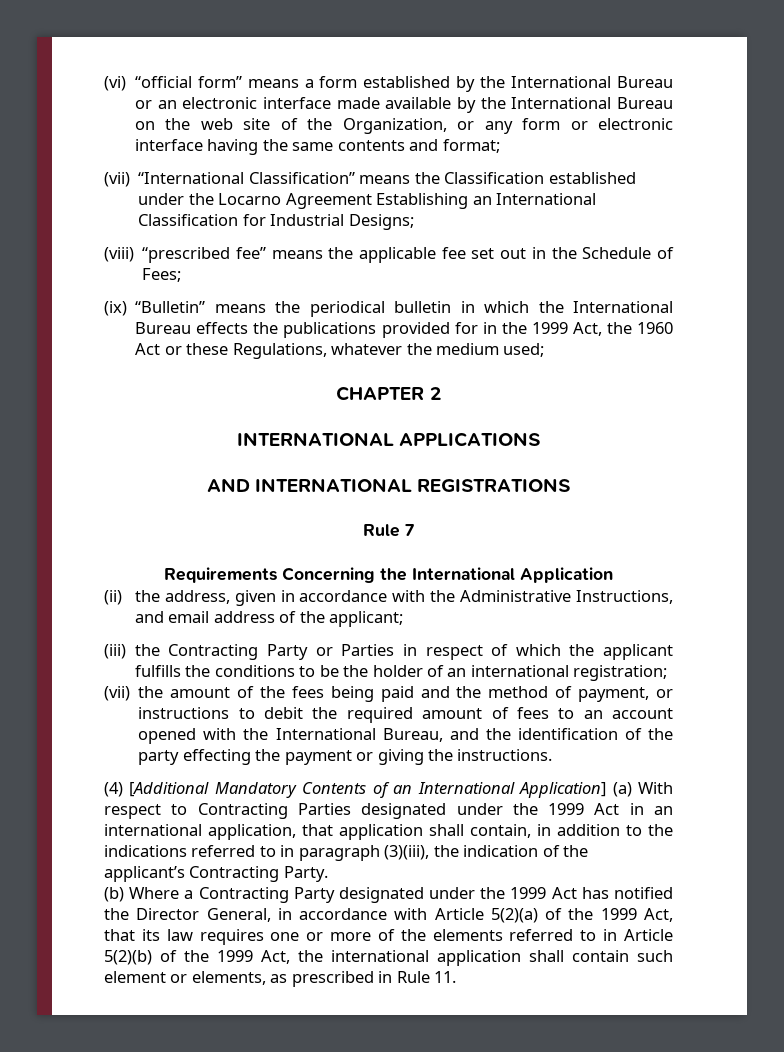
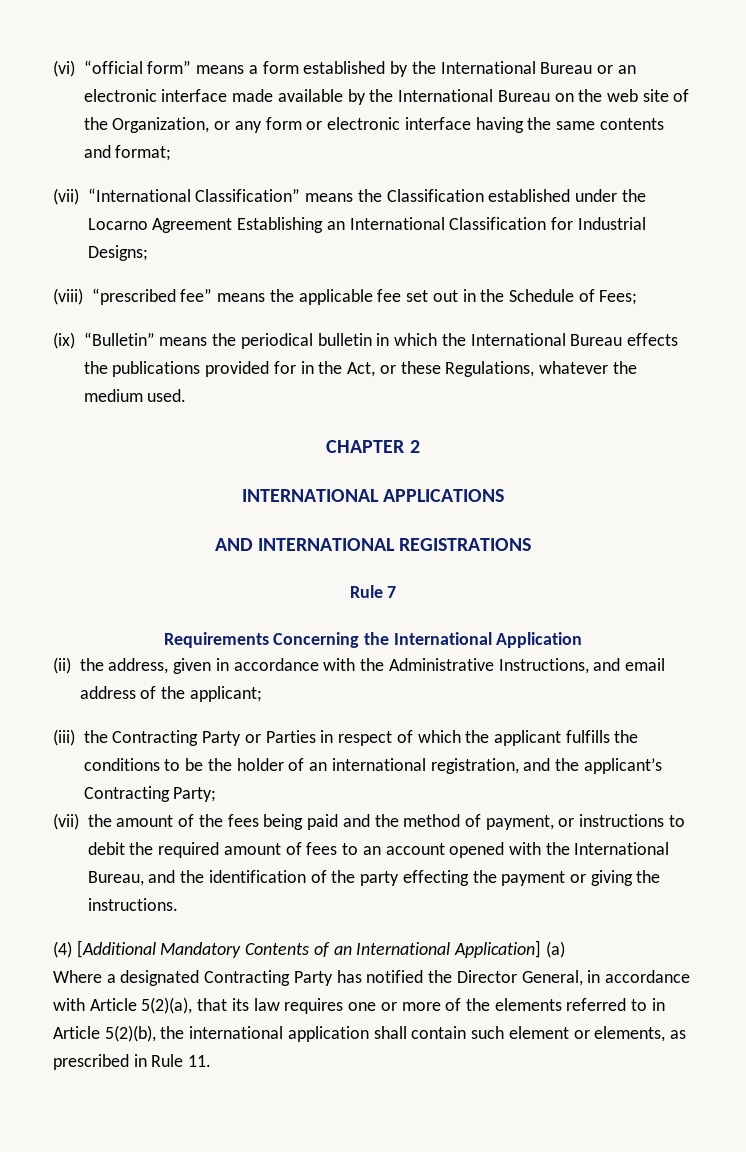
[531,322,673,336] [135,343,161,355] 1999 Act, the 1960 Act -> [347,362,376,377] Act,
[503,343,545,357] used; -> [147,389,187,402] used.
[573,665,668,681] registration; -> [430,758,662,774] [83,786,217,802] registration, and the applicant’s Contracting Party;
[638,782,674,794] [104,803,673,819] [104,824,673,840] [104,845,589,861] [104,866,328,882] [104,887,124,902] With respect to Contracting Parties designated under the 1999 Act in an international application, that application shall contain, in addition to the indications referred to in paragraph (3)(iii), the indication of the applicant’s Contracting Party. // (b) -> (565, 949) //
[198,887,577,903] Contracting Party designated under the 1999 Act -> [120,970,333,986] designated Contracting Party
[490,908,673,923] 5(2)(a) of the 1999 Act, -> [141,997,193,1014] 5(2)(a),
[104,950,290,965] 5(2)(b) of the 1999 Act, -> [104,1025,156,1042] 5(2)(b),

